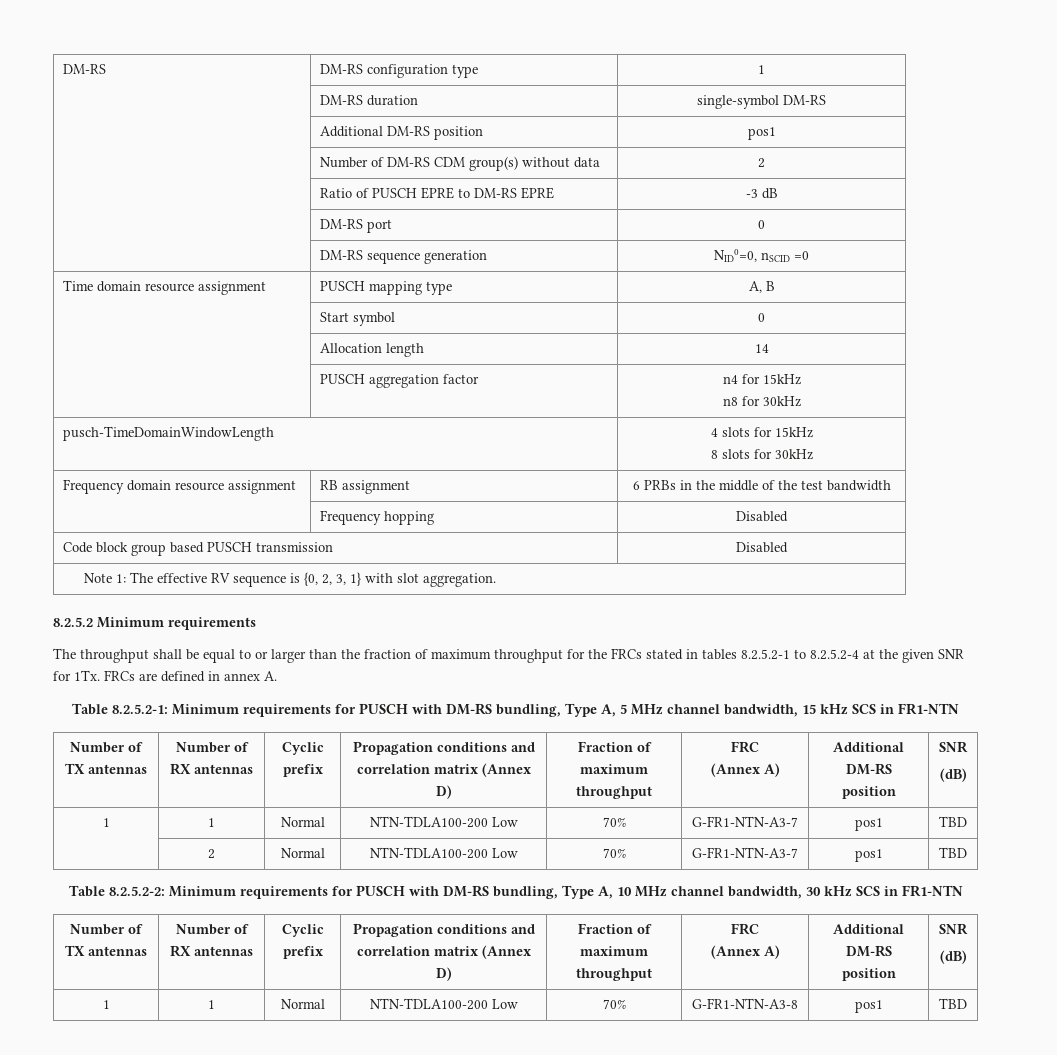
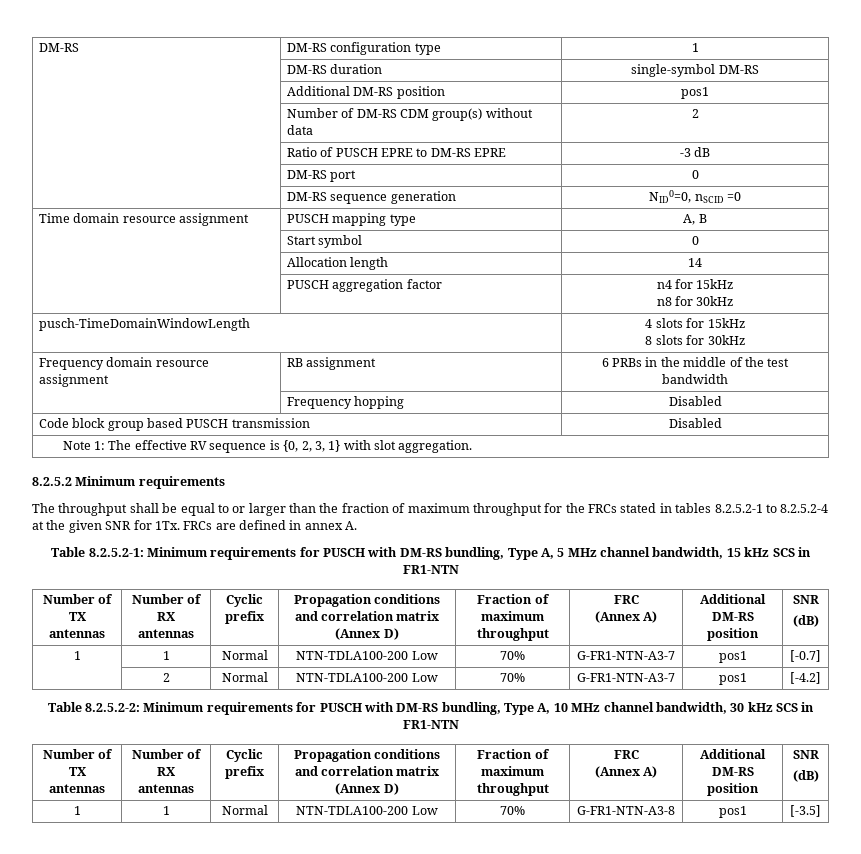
[939,816,967,827] TBD -> [790,650,821,662] [-0.7]
[939,847,967,858] TBD -> [790,672,821,684] [-4.2]
[939,998,967,1009] TBD -> [790,805,821,817] [-3.5]

